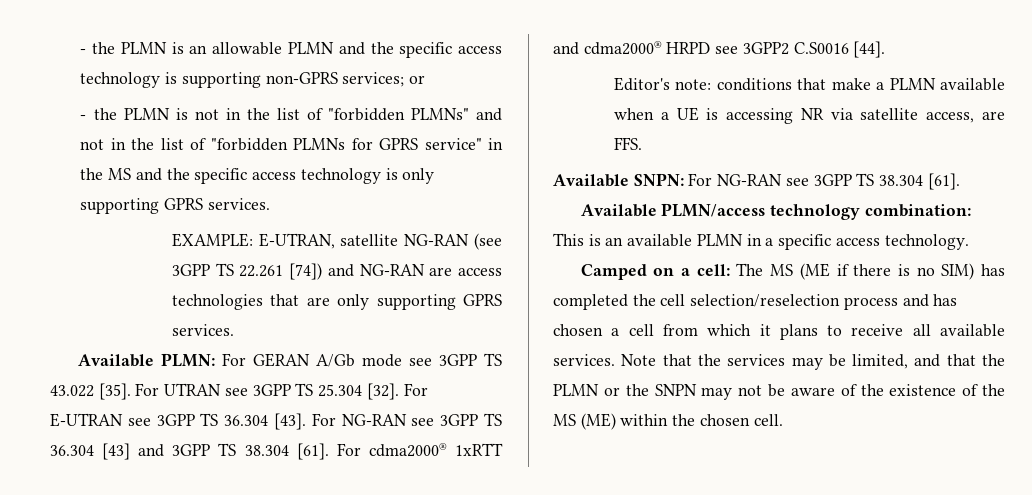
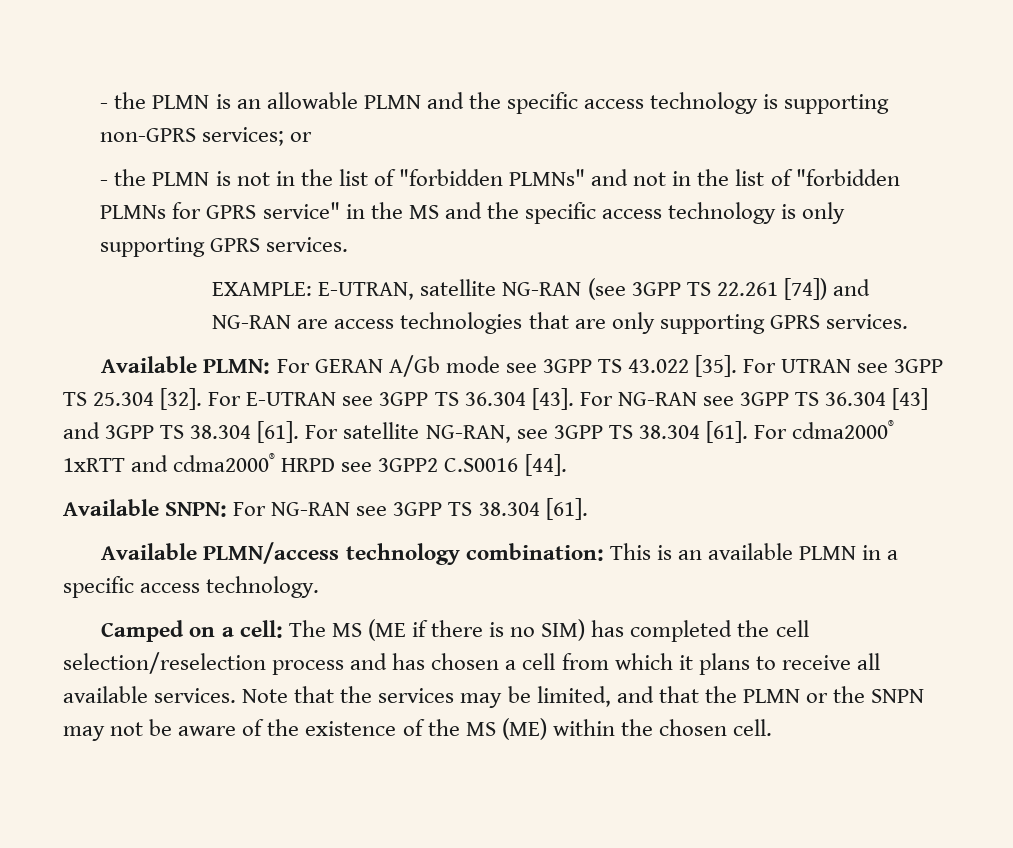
(361, 449) none -> [343,421,787,443] satellite NG-RAN, see 3GPP TS 38.304 [61]. For
[613,77,1005,91] [613,107,1005,124] [613,137,642,150] // Editor's note: conditions that make a PLMN available when a UE is accessing NR via satellite access, are FFS. -> (567, 465) none

